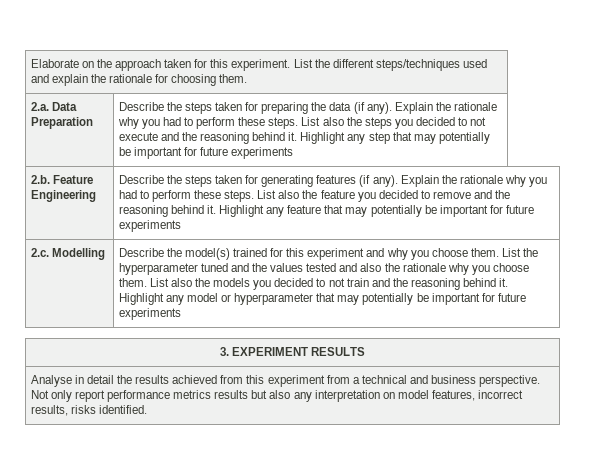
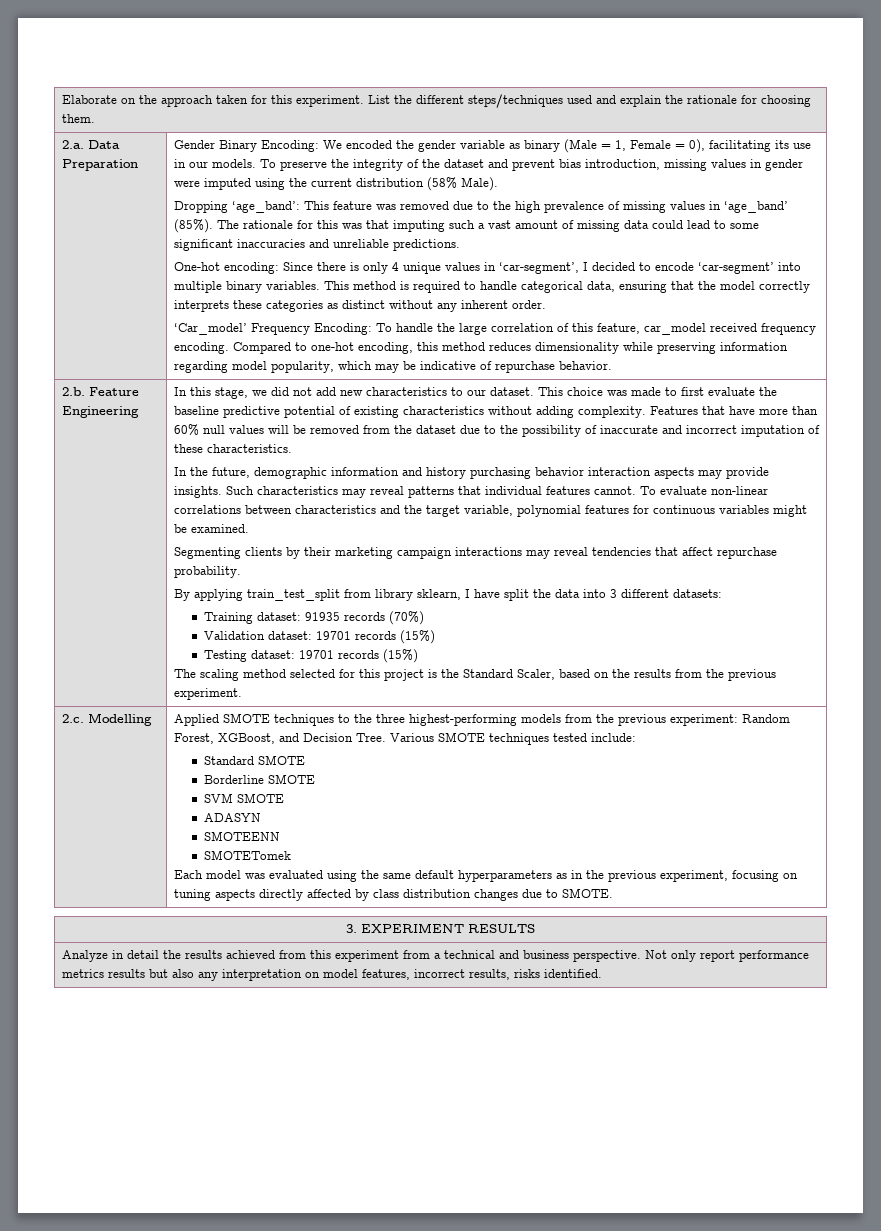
[118,102,497,114] [117,117,487,129] [118,132,490,144] [118,147,294,159] [30,175,93,184] [30,190,96,202] [118,175,548,187] [118,190,511,202] [118,205,534,217] [118,220,181,232] [30,248,105,260] [118,248,539,260] [118,263,529,275] [118,278,509,290] [118,293,526,305] [118,308,181,320] Describe the steps taken for preparing the data (if any). Explain the rationale why you had to perform these steps. List also the steps you decided to not execute and the reasoning behind it. Highlight any step that may potentially be important for future experiments // 2.b. Feature Engineering | Describe the steps taken for generating features (if any). Explain the rationale why you had to perform these steps. List also the feature you decided to remove and the reasoning behind it. Highlight any feature that may potentially be important for future experiments // 2.c. Modelling | Describe the model(s) trained for this experiment and why you choose them. List the hyperparameter tuned and the values tested and also the rationale why you choose them. List also the models you decided to not train and the reasoning behind it. Highlight any model or hyperparameter that may potentially be important for future experiments -> [173,139,811,153] [173,159,803,171] [173,177,498,191] [173,201,788,213] [173,219,759,233] [173,239,460,251] [173,262,801,274] [173,281,810,293] [173,300,546,312] [173,323,816,335] [173,342,788,354] [173,361,612,373] [61,387,139,396] [61,406,139,418] [173,387,777,399] [173,406,818,418] [173,424,820,437] [173,444,292,453] [173,467,769,479] [173,486,768,498] [173,505,807,517] [173,524,249,533] [173,547,777,559] [173,566,241,578] [173,589,722,601] [203,611,424,625] [203,630,435,644] [203,649,418,663] [173,669,776,681] [173,688,242,700] [61,713,152,726] [173,713,790,726] [173,732,636,745] [203,755,305,765] [203,774,315,784] [203,793,284,803] [203,813,261,822] [203,831,280,841] [203,850,291,860] [173,870,798,882] [173,888,613,901] Gender Binary Encoding: We encoded the gender variable as binary (Male = 1, Female = 0), facilitating its use in our models. To preserve the integrity of the dataset and prevent bias introduction, missing values in gender were imputed using the current distribution (58% Male). // Dropping ‘age_band’: This feature was removed due to the high prevalence of missing values in ‘age_band’ (85%). The rationale for this was that imputing such a vast amount of missing data could lead to some significant inaccuracies and unreliable predictions. // One-hot encoding: Since there is only 4 unique values in ‘car-segment’, I decided to encode ‘car-segment’ into multiple binary variables. This method is required to handle categorical data, ensuring that the model correctly interprets these categories as distinct without any inherent order. // ‘Car_model’ Frequency Encoding: To handle the large correlation of this feature, car_model received frequency encoding. Compared to one-hot encoding, this method reduces dimensionality while preserving information regarding model popularity, which may be indicative of repurchase behavior. // 2.b. Feature Engineering | In this stage, we did not add new characteristics to our dataset. This choice was made to first evaluate the baseline predictive potential of existing characteristics without adding complexity. Features that have more than 60% null values will be removed from the dataset due to the possibility of inaccurate and incorrect imputation of these characteristics. // In the future, demographic information and history purchasing behavior interaction aspects may provide insights. Such characteristics may reveal patterns that individual features cannot. To evaluate non-linear correlations between characteristics and the target variable, polynomial features for continuous variables might be examined. // Segmenting clients by their marketing campaign interactions may reveal tendencies that affect repurchase probability. // By applying train_test_split from library sklearn, I have split the data into 3 different datasets: // Training dataset: 91935 records (70%) // Validation dataset: 19701 records (15%) // Testing dataset: 19701 records (15%) // The scaling method selected for this project is the Standard Scaler, based on the results from the previous experiment. // 2.c. Modelling | Applied SMOTE techniques to the three highest-performing models from the previous experiment: Random Forest, XGBoost, and Decision Tree. Various SMOTE techniques tested include: // Standard SMOTE // Borderline SMOTE // SVM SMOTE // ADASYN // SMOTEENN // SMOTETomek // Each model was evaluated using the same default hyperparameters as in the previous experiment, focusing on tuning aspects directly affected by class distribution changes due to SMOTE.
[30,375,72,387] Analyse -> [61,950,108,962] Analyze

